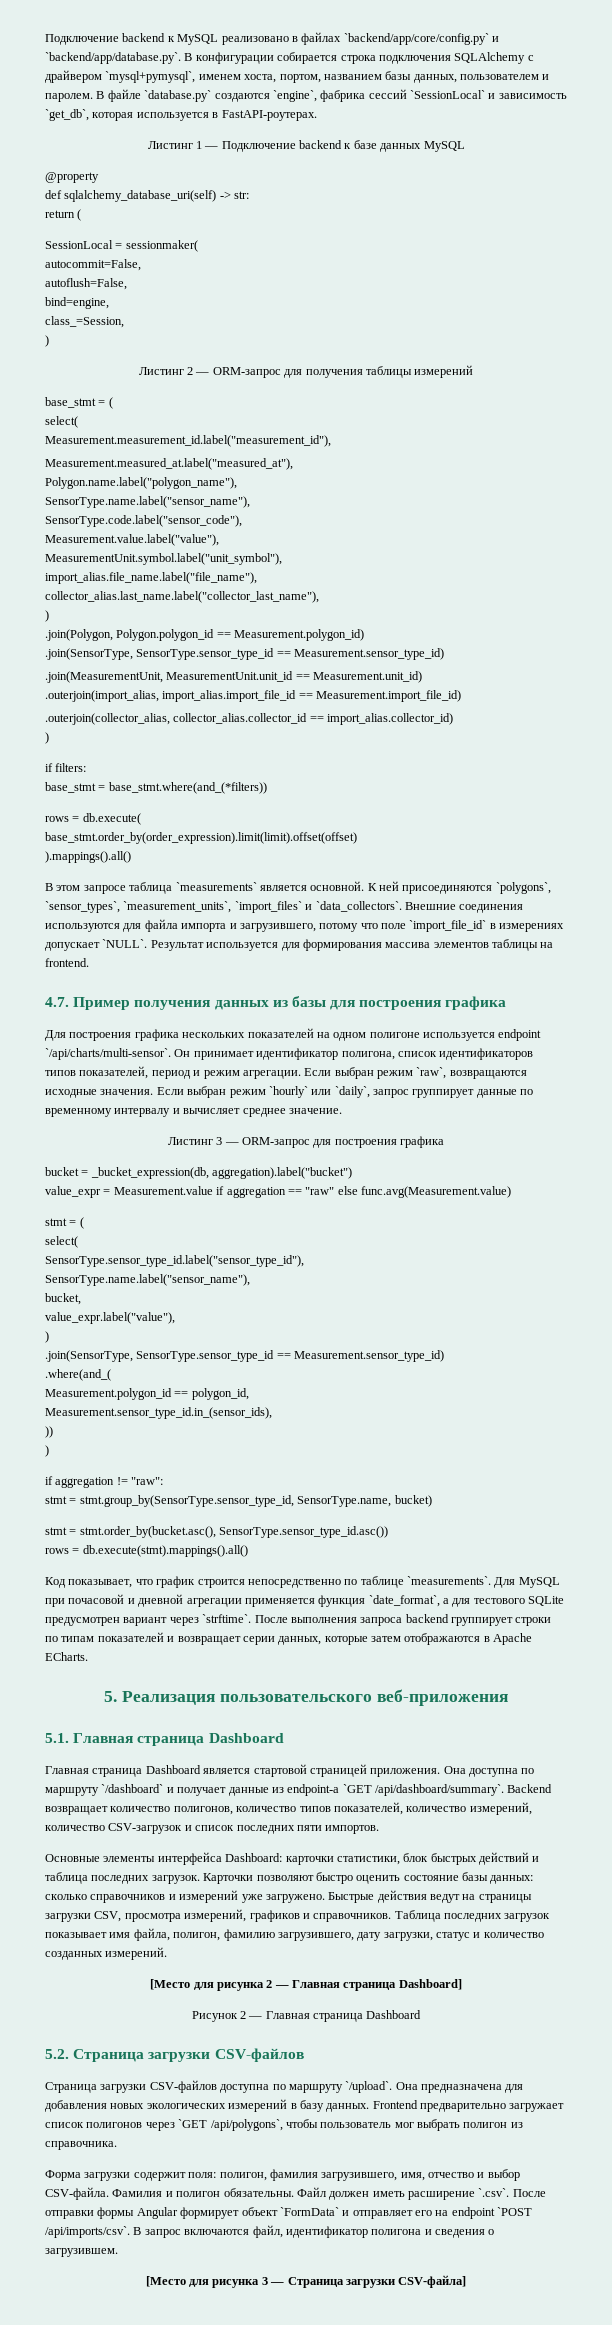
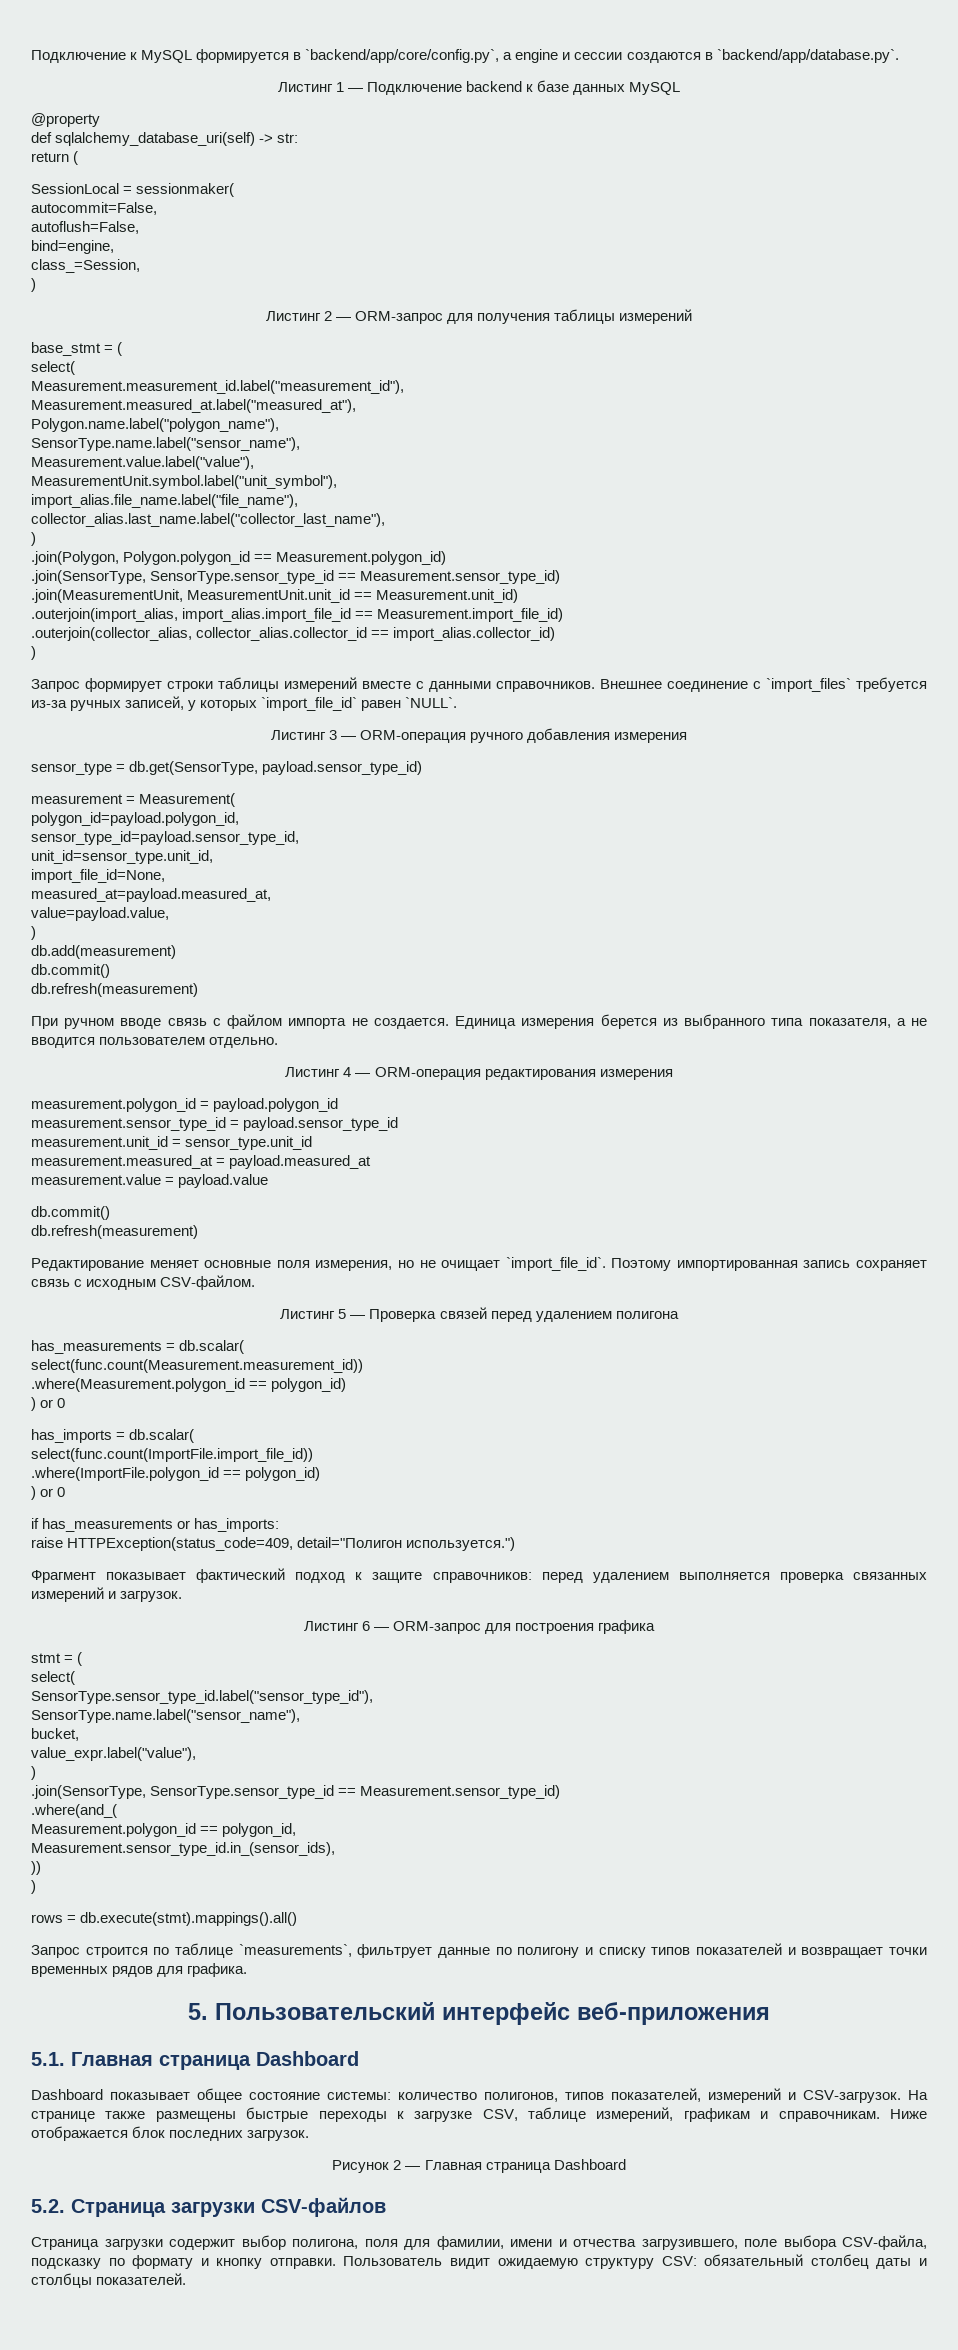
[45,33,166,45] Подключение backend -> [31,50,126,63] Подключение
[221,32,499,45] [45,52,534,64] [45,70,550,83] [45,89,567,102] [45,109,317,121] реализовано в файлах `backend/app/core/config.py` и `backend/app/database.py`. В конфигурации собирается строка подключения SQLAlchemy с драйвером `mysql+pymysql`, именем хоста, портом, названием базы данных, пользователем и паролем. В файле `database.py` создаются `engine`, фабрика сессий `SessionLocal` и зависимость `get_db`, которая используется в FastAPI-роутерах. -> [196,49,899,63] формируется в `backend/app/core/config.py`, а engine и сессии создаются в `backend/app/database.py`.
[45,515,242,527] // SensorType.code.label("sensor_code"), -> (300, 444) none
[45,763,87,772] [45,782,267,794] [45,813,141,825] [45,832,357,844] [45,851,131,863] [45,881,551,894] [45,901,524,913] [45,919,565,932] [45,939,554,951] [45,958,89,967] [45,996,507,1010] [45,1028,542,1041] [45,1048,534,1060] [45,1066,527,1079] [45,1086,534,1098] [45,1108,342,1117] [167,1136,445,1148] [45,1167,353,1179] [45,1186,511,1198] if filters: // base_stmt = base_stmt.where(and_(*filters)) // rows = db.execute( // base_stmt.order_by(order_expression).limit(limit).offset(offset) // ).mappings().all() // В этом запросе таблица `measurements` является основной. К ней присоединяются `polygons`, `sensor_types`, `measurement_units`, `import_files` и `data_collectors`. Внешние соединения используются для файла импорта и загрузившего, потому что поле `import_file_id` в измерениях допускает `NULL`. Результат используется для формирования массива элементов таблицы на frontend. // 4.7. Пример получения данных из базы для построения графика // Для построения графика нескольких показателей на одном полигоне используется endpoint `/api/charts/multi-sensor`. Он принимает идентификатор полигона, список идентификаторов типов показателей, период и режим агрегации. Если выбран режим `raw`, возвращаются исходные значения. Если выбран режим `hourly` или `daily`, запрос группирует данные по временному интервалу и вычисляет среднее значение. // Листинг 3 — ORM-запрос для построения графика // bucket = _bucket_expression(db, aggregation).label("bucket") // value_expr = Measurement.value if aggregation == "raw" else func.avg(Measurement.value) -> [31,677,927,692] [31,696,458,711] [270,728,688,743] [31,761,423,775] [31,793,236,807] [31,812,239,826] [31,831,299,845] [31,850,213,864] [31,869,165,883] [31,888,271,902] [31,907,169,921] [31,926,36,940] [31,945,176,959] [31,964,110,978] [31,983,198,997] [31,1014,928,1029] [31,1037,279,1048] [285,1067,673,1080] [31,1098,339,1112] [31,1117,399,1131] [31,1136,313,1150] [31,1155,372,1169] [31,1174,269,1188] [31,1206,110,1220] [31,1225,198,1239] [31,1257,927,1271] [31,1275,256,1290] [280,1307,679,1322] [31,1340,245,1354] [31,1359,363,1373] [31,1378,347,1392] [31,1397,66,1411] [31,1429,195,1443] [31,1448,313,1462] [31,1467,321,1481] [31,1486,66,1500] [31,1518,280,1532] [31,1537,516,1551] [31,1568,928,1583] [31,1587,183,1602] [303,1620,656,1634] Запрос формирует строки таблицы измерений вместе с данными справочников. Внешнее соединение с `import_files` требуется из-за ручных записей, у которых `import_file_id` равен `NULL`. // Листинг 3 — ORM-операция ручного добавления измерения // sensor_type = db.get(SensorType, payload.sensor_type_id) // measurement = Measurement( // polygon_id=payload.polygon_id, // sensor_type_id=payload.sensor_type_id, // unit_id=sensor_type.unit_id, // import_file_id=None, // measured_at=payload.measured_at, // value=payload.value, // ) // db.add(measurement) // db.commit() // db.refresh(measurement) // При ручном вводе связь с файлом импорта не создается. Единица измерения берется из выбранного типа показателя, а не вводится пользователем отдельно. // Листинг 4 — ORM-операция редактирования измерения // measurement.polygon_id = payload.polygon_id // measurement.sensor_type_id = payload.sensor_type_id // measurement.unit_id = sensor_type.unit_id // measurement.measured_at = payload.measured_at // measurement.value = payload.value // db.commit() // db.refresh(measurement) // Редактирование меняет основные поля измерения, но не очищает `import_file_id`. Поэтому импортированная запись сохраняет связь с исходным CSV-файлом. // Листинг 5 — Проверка связей перед удалением полигона // has_measurements = db.scalar( // select(func.count(Measurement.measurement_id)) // .where(Measurement.polygon_id == polygon_id) // ) or 0 // has_imports = db.scalar( // select(func.count(ImportFile.import_file_id)) // .where(ImportFile.polygon_id == polygon_id) // ) or 0 // if has_measurements or has_imports: // raise HTTPException(status_code=409, detail="Полигон используется.") // Фрагмент показывает фактический подход к защите справочников: перед удалением выполняется проверка связанных измерений и загрузок. // Листинг 6 — ORM-запрос для построения графика
[45,1476,164,1488] [45,1495,432,1507] [45,1526,389,1538] [45,1545,248,1557] [45,1576,560,1588] [45,1594,565,1607] [45,1614,552,1626] [45,1632,533,1645] [45,1652,88,1661] if aggregation != "raw": // stmt = stmt.group_by(SensorType.sensor_type_id, SensorType.name, bucket) // stmt = stmt.order_by(bucket.asc(), SensorType.sensor_type_id.asc()) // rows = db.execute(stmt).mappings().all() // Код показывает, что график строится непосредственно по таблице `measurements`. Для MySQL при почасовой и дневной агрегации применяется функция `date_format`, а для тестового SQLite предусмотрен вариант через `strftime`. После выполнения запроса backend группирует строки по типам показателей и возвращает серии данных, которые затем отображаются в Apache ECharts. -> [31,1912,298,1926] [31,1943,927,1958] [31,1963,248,1977] rows = db.execute(stmt).mappings().all() // Запрос строится по таблице `measurements`, фильтрует данные по полигону и списку типов показателей и возвращает точки временных рядов для графика.
[122,1691,372,1705] Реализация пользовательского -> [215,2002,570,2025] Пользовательский интерфейс
[45,1764,535,1777] [45,1784,553,1796] [45,1806,108,1815] Главная страница Dashboard является стартовой страницей приложения. Она доступна по маршруту `/dashboard` и получает данные из endpoint-а `GET /api/dashboard/summary`. Backend возвращает -> [31,2088,391,2103] Dashboard показывает общее состояние системы:
[236,1802,532,1815] [45,1823,380,1834] [45,1852,540,1865] [45,1872,534,1884] [45,1890,532,1903] [45,1909,551,1922] [45,1928,544,1941] [45,1947,168,1960] [150,1979,462,1991] количество типов показателей, количество измерений, количество CSV-загрузок и список последних пяти импортов. // Основные элементы интерфейса Dashboard: карточки статистики, блок быстрых действий и таблица последних загрузок. Карточки позволяют быстро оценить состояние базы данных: сколько справочников и измерений уже загружено. Быстрые действия ведут на страницы загрузки CSV, просмотра измерений, графиков и справочников. Таблица последних загрузок показывает имя файла, полигон, фамилию загрузившего, дату загрузки, статус и количество созданных измерений. // [Место для рисунка 2 — Главная страница Dashboard] -> [565,2088,928,2103] [31,2107,927,2122] [31,2126,310,2141] типов показателей, измерений и CSV-загрузок. На странице также размещены быстрые переходы к загрузке CSV, таблице измерений, графикам и справочникам. Ниже отображается блок последних загрузок.
[149,2080,524,2093] [45,2099,565,2112] [45,2119,523,2131] [45,2141,117,2150] [45,2169,520,2181] [45,2187,546,2200] [45,2207,533,2219] [45,2225,495,2238] [45,2248,118,2257] [145,2275,467,2288] CSV-файлов доступна по маршруту `/upload`. Она предназначена для добавления новых экологических измерений в базу данных. Frontend предварительно загружает список полигонов через `GET /api/polygons`, чтобы пользователь мог выбрать полигон из справочника. // Форма загрузки содержит поля: полигон, фамилия загрузившего, имя, отчество и выбор CSV-файла. Фамилия и полигон обязательны. Файл должен иметь расширение `.csv`. После отправки формы Angular формирует объект `FormData` и отправляет его на endpoint `POST /api/imports/csv`. В запрос включаются файл, идентификатор полигона и сведения о загрузившем. // [Место для рисунка 3 — Страница загрузки CSV-файла] -> [169,2235,927,2250] [31,2254,927,2269] [31,2273,187,2288] содержит выбор полигона, поля для фамилии, имени и отчества загрузившего, поле выбора CSV-файла, подсказку по формату и кнопку отправки. Пользователь видит ожидаемую структуру CSV: обязательный столбец даты и столбцы показателей.

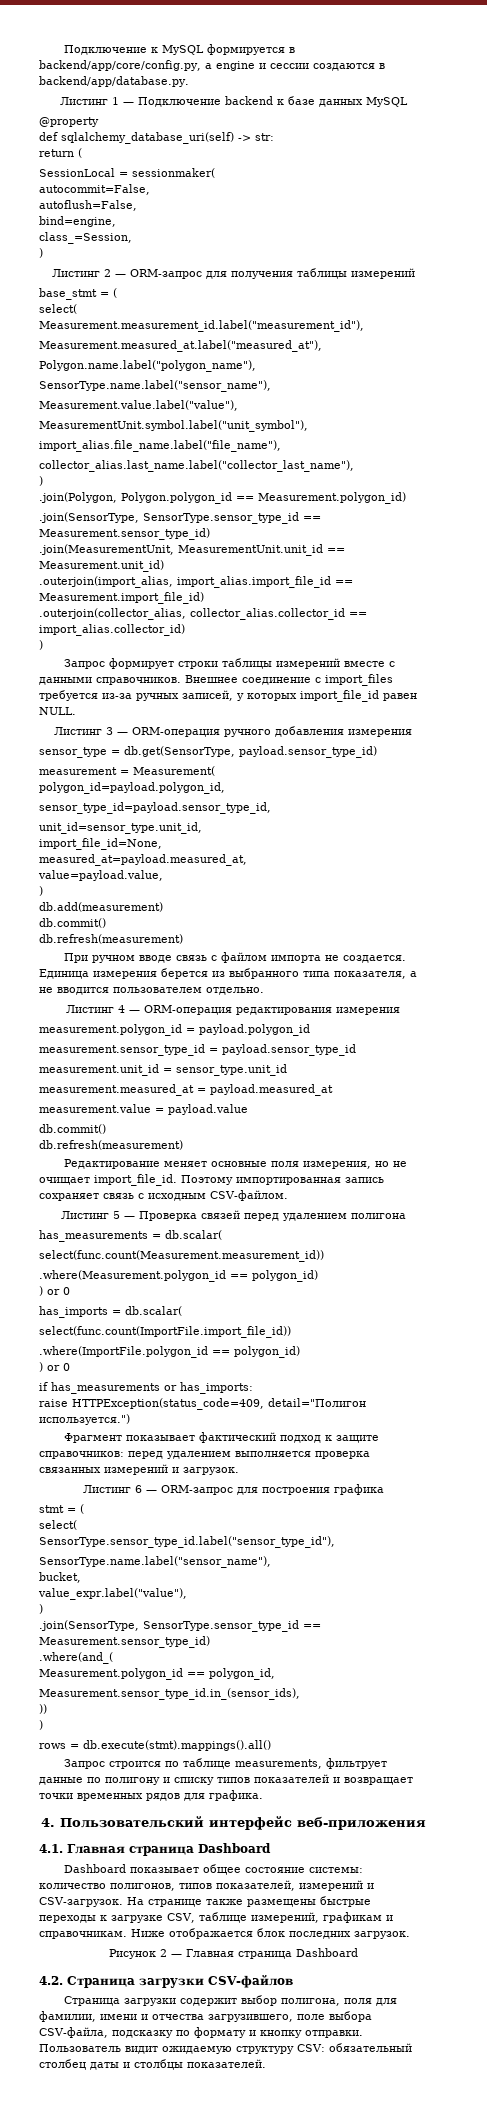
[305,49,500,63] `backend/app/core/config.py`, -> [39,60,201,71] backend/app/core/config.py,
[716,49,899,63] `backend/app/database.py`. -> [39,76,189,87] backend/app/database.py.
[766,678,851,692] `import_files` -> [325,674,393,686] import_files
[261,697,458,711] `import_file_id` равен `NULL`. -> [300,690,417,702] [39,707,76,715] import_file_id равен NULL.
[505,1257,606,1271] `import_file_id`. -> [94,1174,177,1186] import_file_id.
[238,1944,352,1957] `measurements`, -> [234,1759,322,1769] measurements,
[188,2003,208,2020] 5. -> [40,1818,55,1827] 4.
[31,2052,65,2066] 5.1. -> [39,1844,63,1853] 4.1.
[31,2199,65,2213] 5.2. -> [39,1976,63,1985] 4.2.

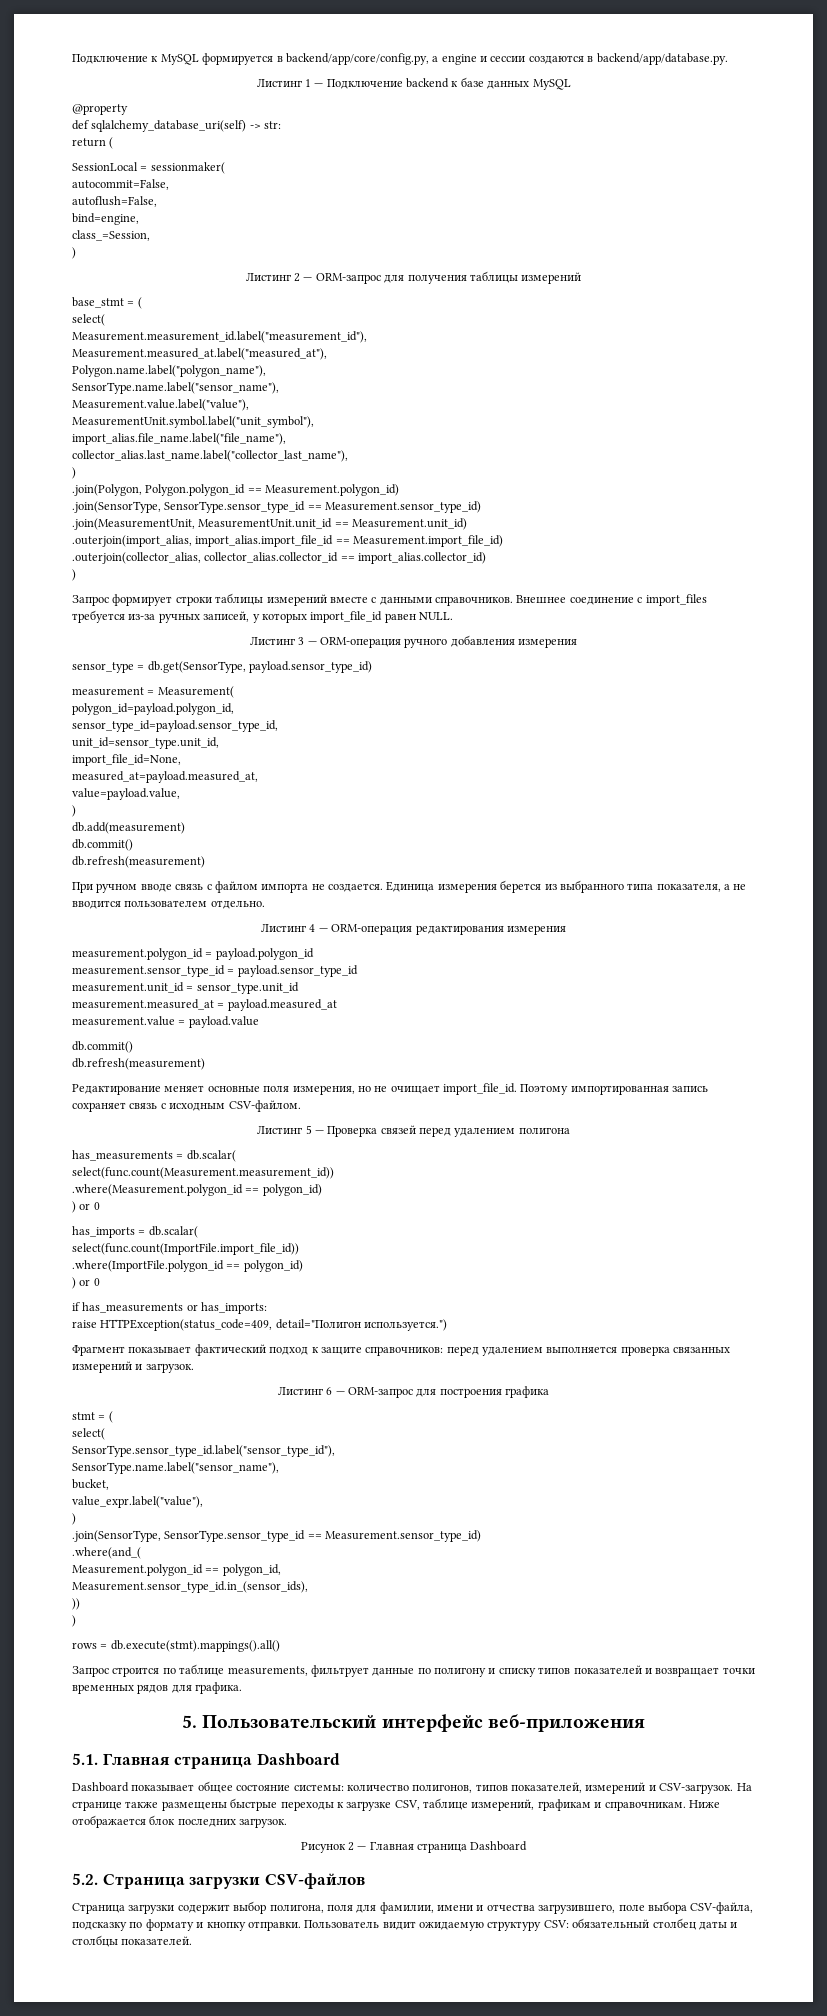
[40,1818,55,1827] 4. -> [182,1715,198,1728] 5.
[39,1844,63,1853] 4.1. -> [72,1753,98,1765] 5.1.
[39,1976,63,1985] 4.2. -> [72,1873,98,1885] 5.2.

